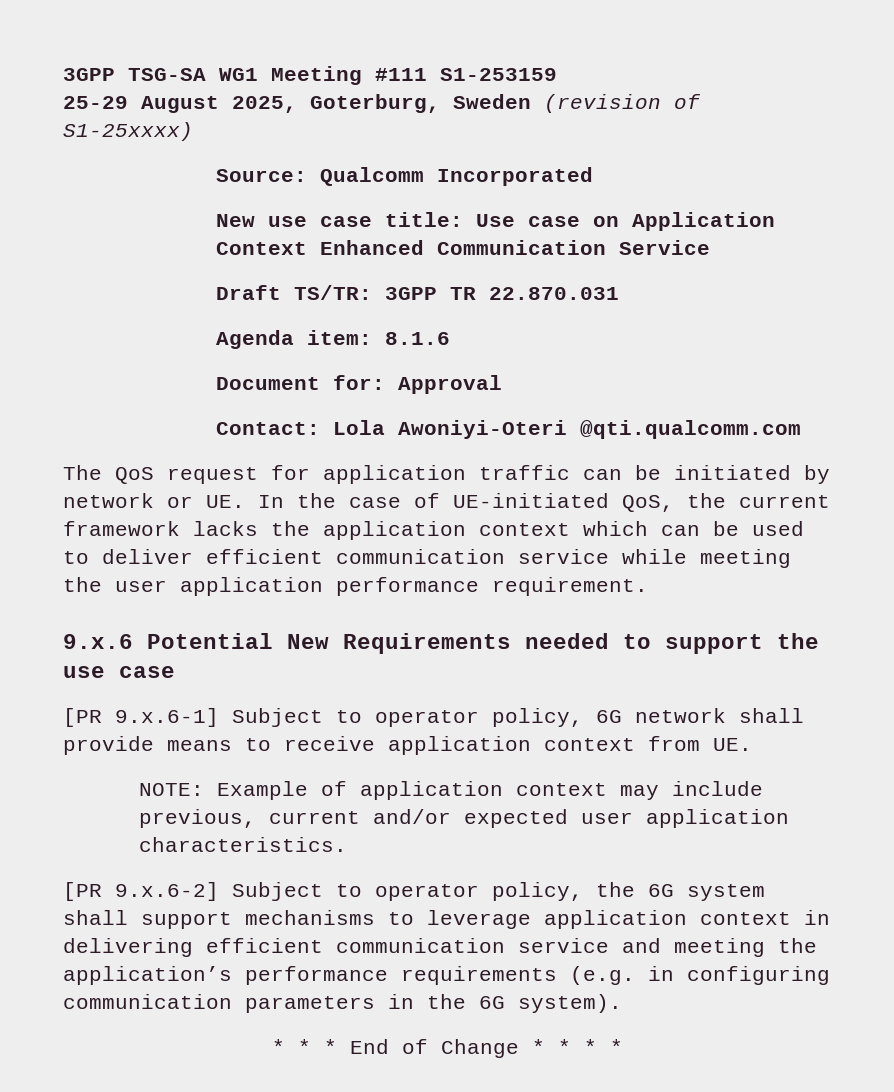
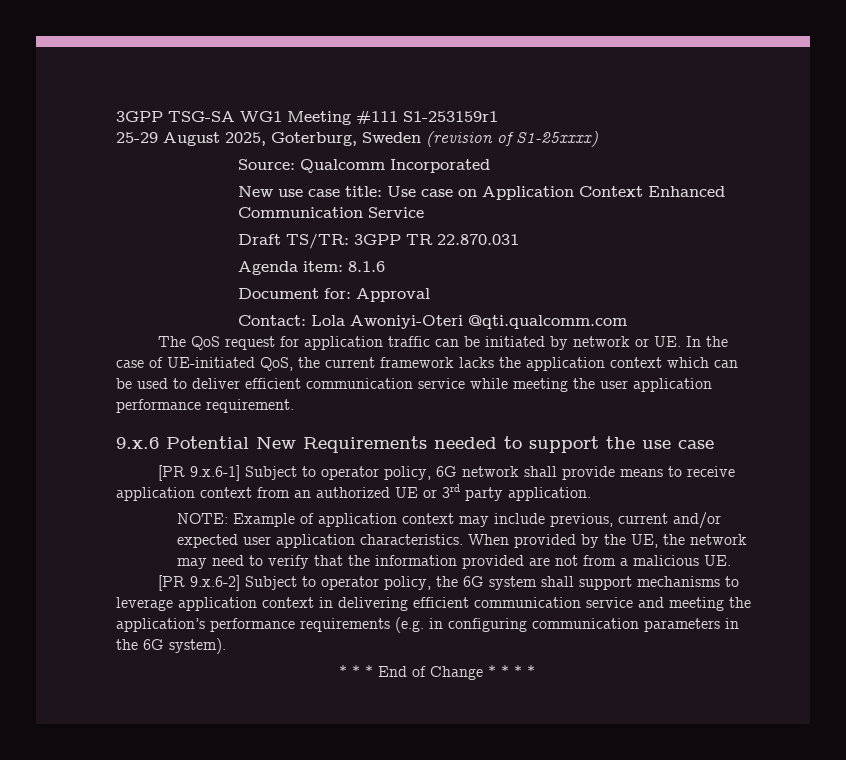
[440,68,557,81] S1-253159 -> [403,111,498,122] S1-253159r1
[713,738,752,751] UE. -> [294,484,591,501] an authorized UE or 3rd party application.
(348, 844) none -> [468,534,748,548] [177,555,732,569] When provided by the UE, the network may need to verify that the information provided are not from a malicious UE.

